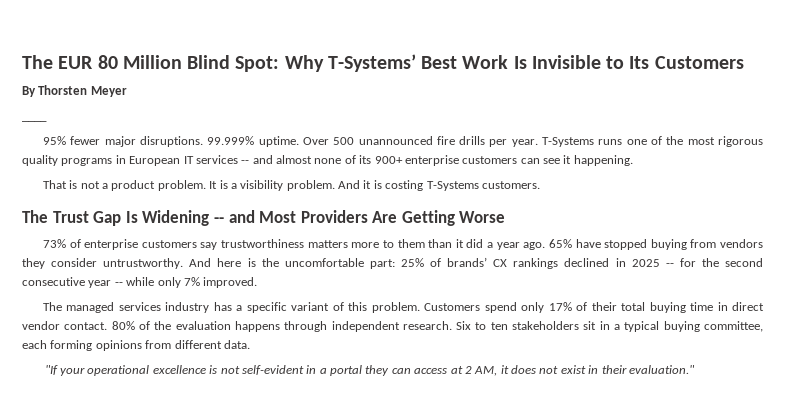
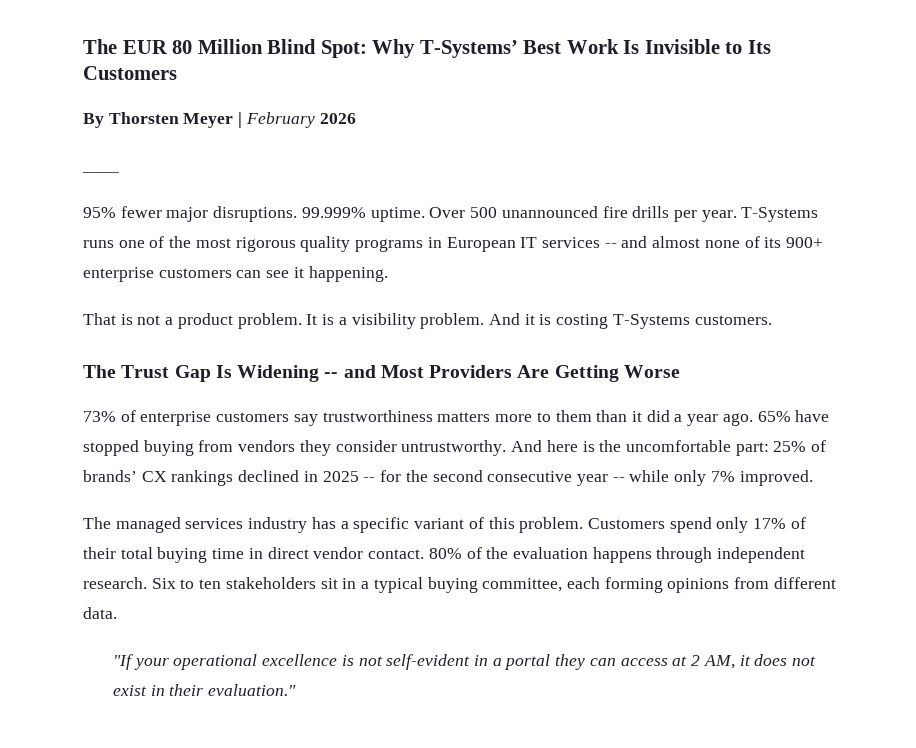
(127, 91) none -> [238,112,356,128] | February 2026

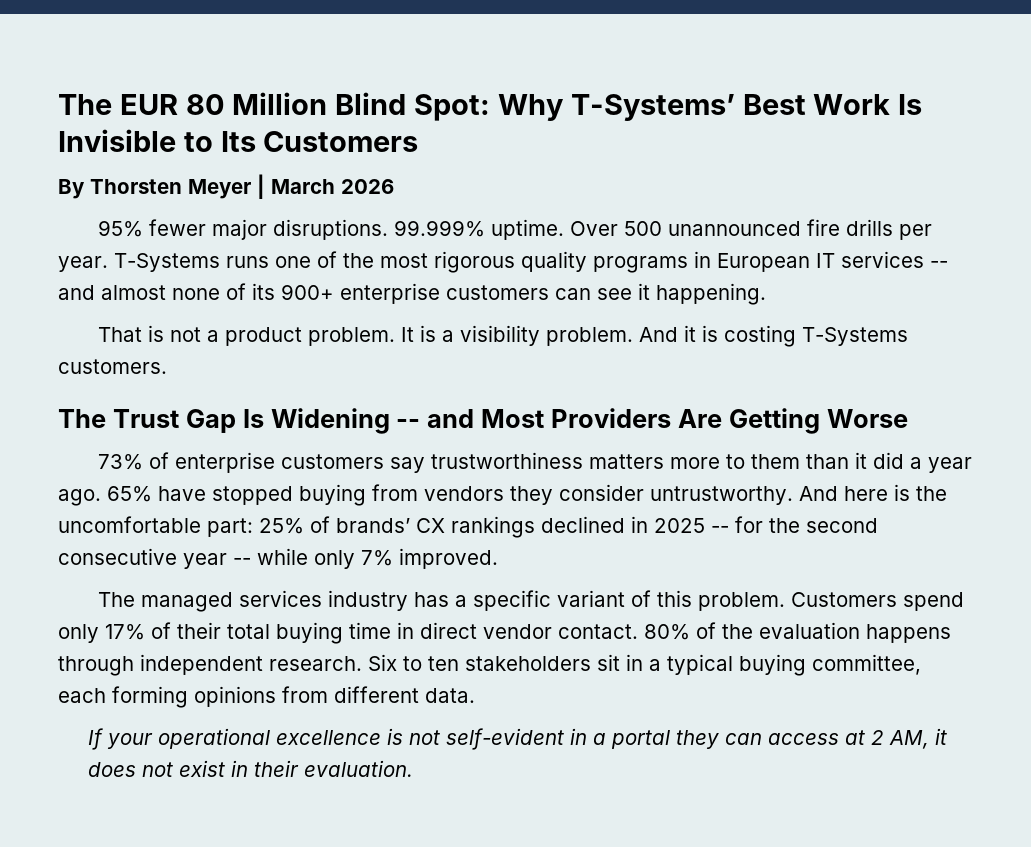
[245,112,315,128] February -> [271,179,335,194] March
[82,171,119,173] // ____ -> (394, 186) none
[112,654,133,670] "If -> [87,728,103,750] If
[208,684,297,696] evaluation." -> [303,760,413,777] evaluation.

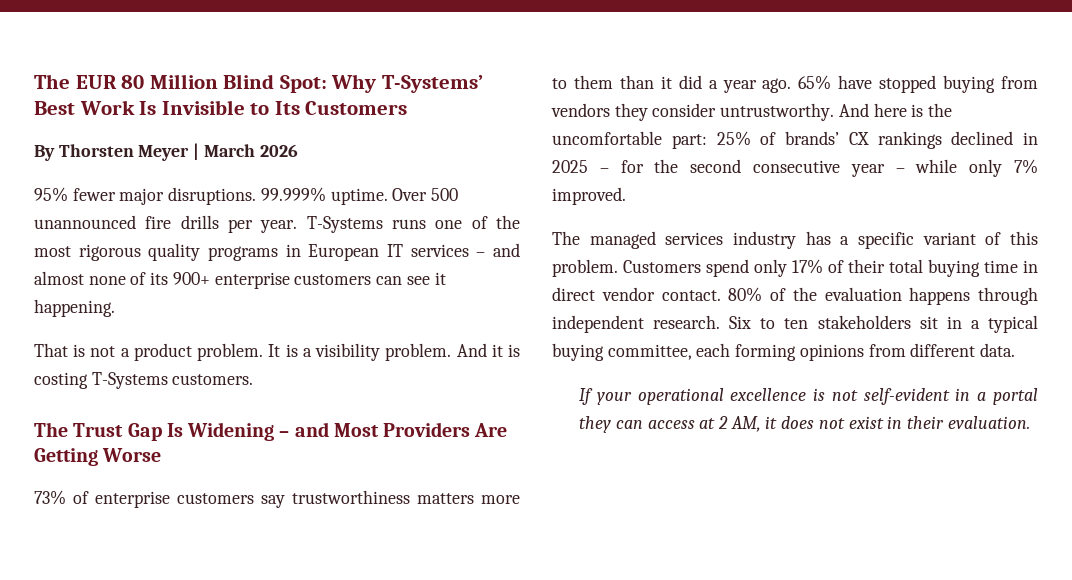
[930,261,948,268] -- -> [476,252,486,257] –
[396,419,421,428] -- -> [279,431,290,437] –
[711,526,729,533] -- -> [599,168,609,173] –
[233,558,251,565] -- -> [895,168,905,173] –

